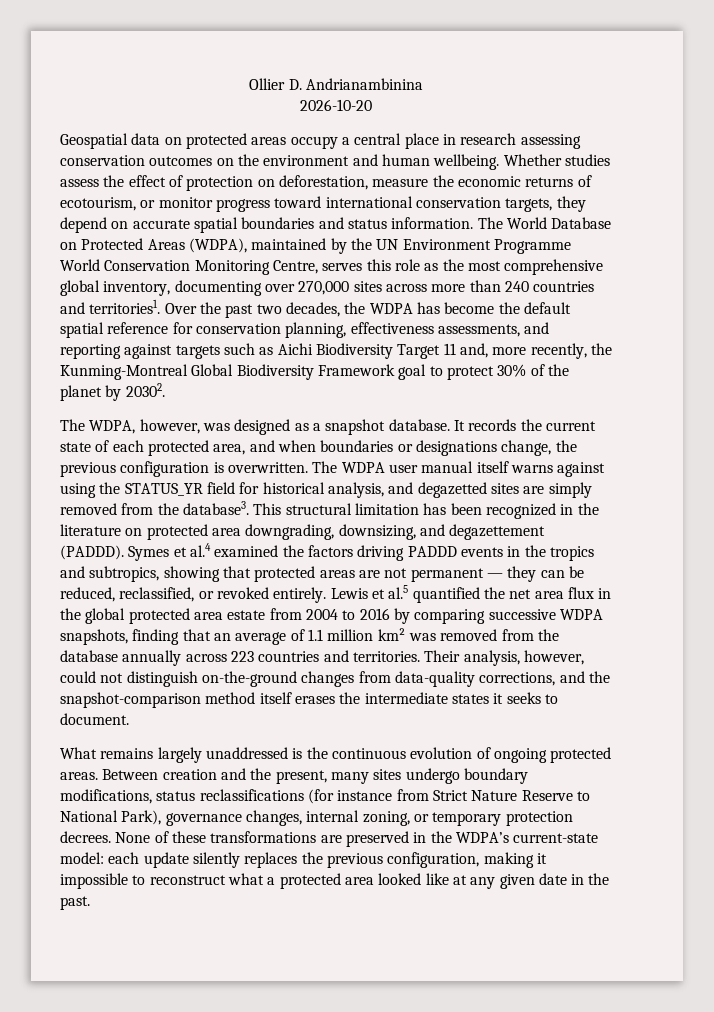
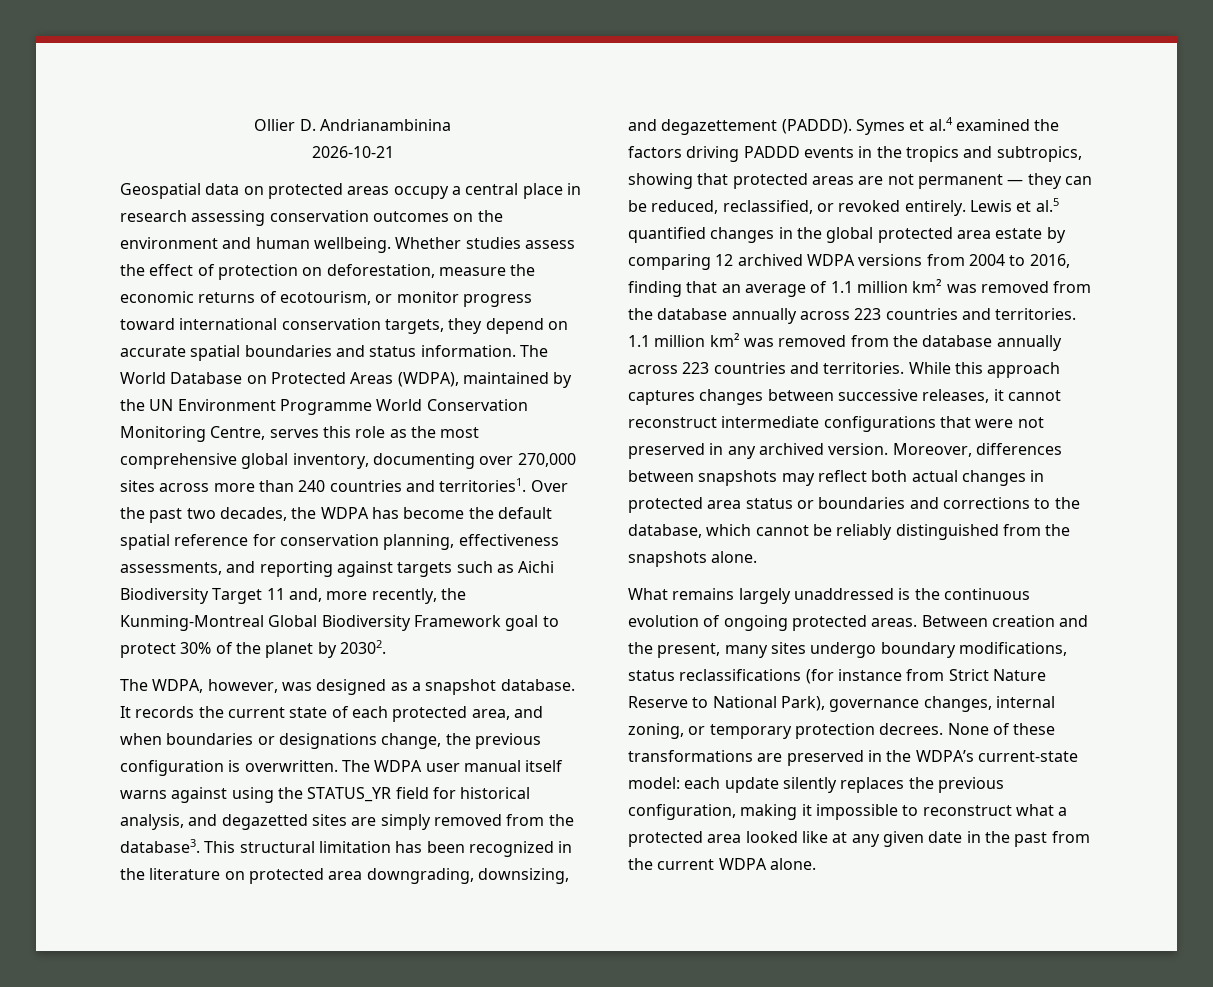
[300,99,372,111] 2026-10-20 -> [311,146,394,158] 2026-10-21
[483,587,594,599] the net area flux -> [710,227,775,243] changes
[269,608,603,624] [60,629,128,645] from 2004 to 2016 by comparing successive WDPA snapshots, -> [1046,227,1066,243] [628,254,1070,270] by comparing 12 archived WDPA versions from 2004 to 2016,
[424,650,584,666] [60,671,610,687] [60,692,558,708] [60,713,129,725] Their analysis, however, could not distinguish on-the-ground changes from data-quality corrections, and the snapshot-comparison method itself erases the intermediate states it seeks to document. -> [628,333,1062,351] [628,362,1061,378] [628,389,1061,405] [628,416,1044,432] [628,443,1062,459] [628,470,1045,486] [628,497,1080,513] [628,524,1071,540] [628,551,758,567] 1.1 million km² was removed from the database annually across 223 countries and territories. While this approach captures changes between successive releases, it cannot reconstruct intermediate configurations that were not preserved in any archived version. Moreover, differences between snapshots may reflect both actual changes in protected area status or boundaries and corrections to the database, which cannot be reliably distinguished from the snapshots alone.
[60,896,90,910] past. -> [1014,831,1090,847] [628,858,816,870] past from the current WDPA alone.

